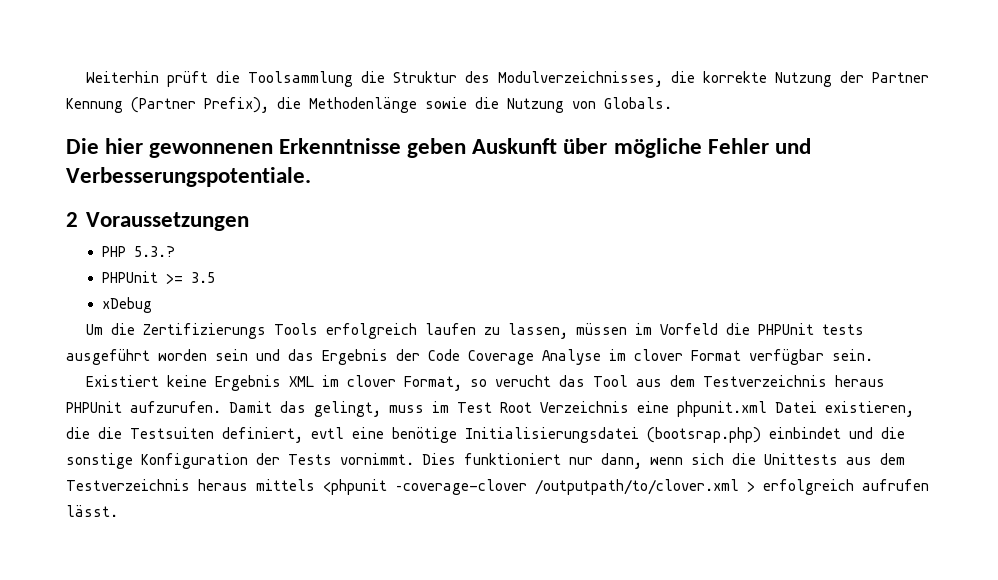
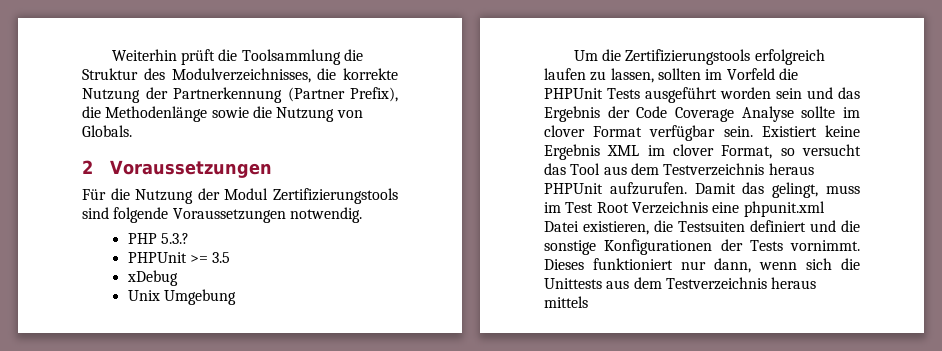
[871,72,929,83] [66,98,123,113] Partner Kennung -> [173,87,282,103] Partnerkennung
[66,138,811,158] [66,167,311,187] [66,212,249,231] Die hier gewonnenen Erkenntnisse geben Auskunft über mögliche Fehler und Verbesserungspotentiale. // 2 Voraussetzungen -> [82,160,273,178] [82,188,398,204] [82,207,362,223] 2 Voraussetzungen // Für die Nutzung der Modul Zertifizierungstools sind folgende Voraussetzungen notwendig.
(152, 305) none -> [127,289,237,305] // Unix Umgebung
[142,323,318,339] Zertifizierungs Tools -> [625,49,751,65] Zertifizierungstools
[575,323,627,335] müssen -> [657,68,701,80] sollten
[821,324,864,335] tests -> [607,88,640,99] Tests
(601, 357) none -> [801,106,836,118] sollte
(873, 355) // -> (753, 131) none
[494,375,551,387] verucht -> [802,144,861,156] versucht
[98,427,841,443] die Testsuiten definiert, evtl eine benötige Initialisierungsdatei (bootsrap.php) einbindet -> [678,220,806,232] Testsuiten definiert
[141,453,248,469] Konfiguration -> [604,239,713,255] Konfigurationen
[422,453,456,465] Dies -> [544,259,584,270] Dieses
[323,479,929,495] [66,505,118,517] <phpunit –coverage-clover /outputpath/to/clover.xml > erfolgreich aufrufen lässt. -> (588, 302) none

